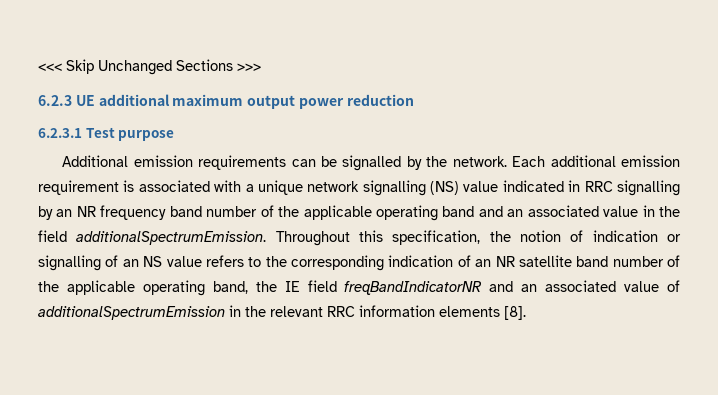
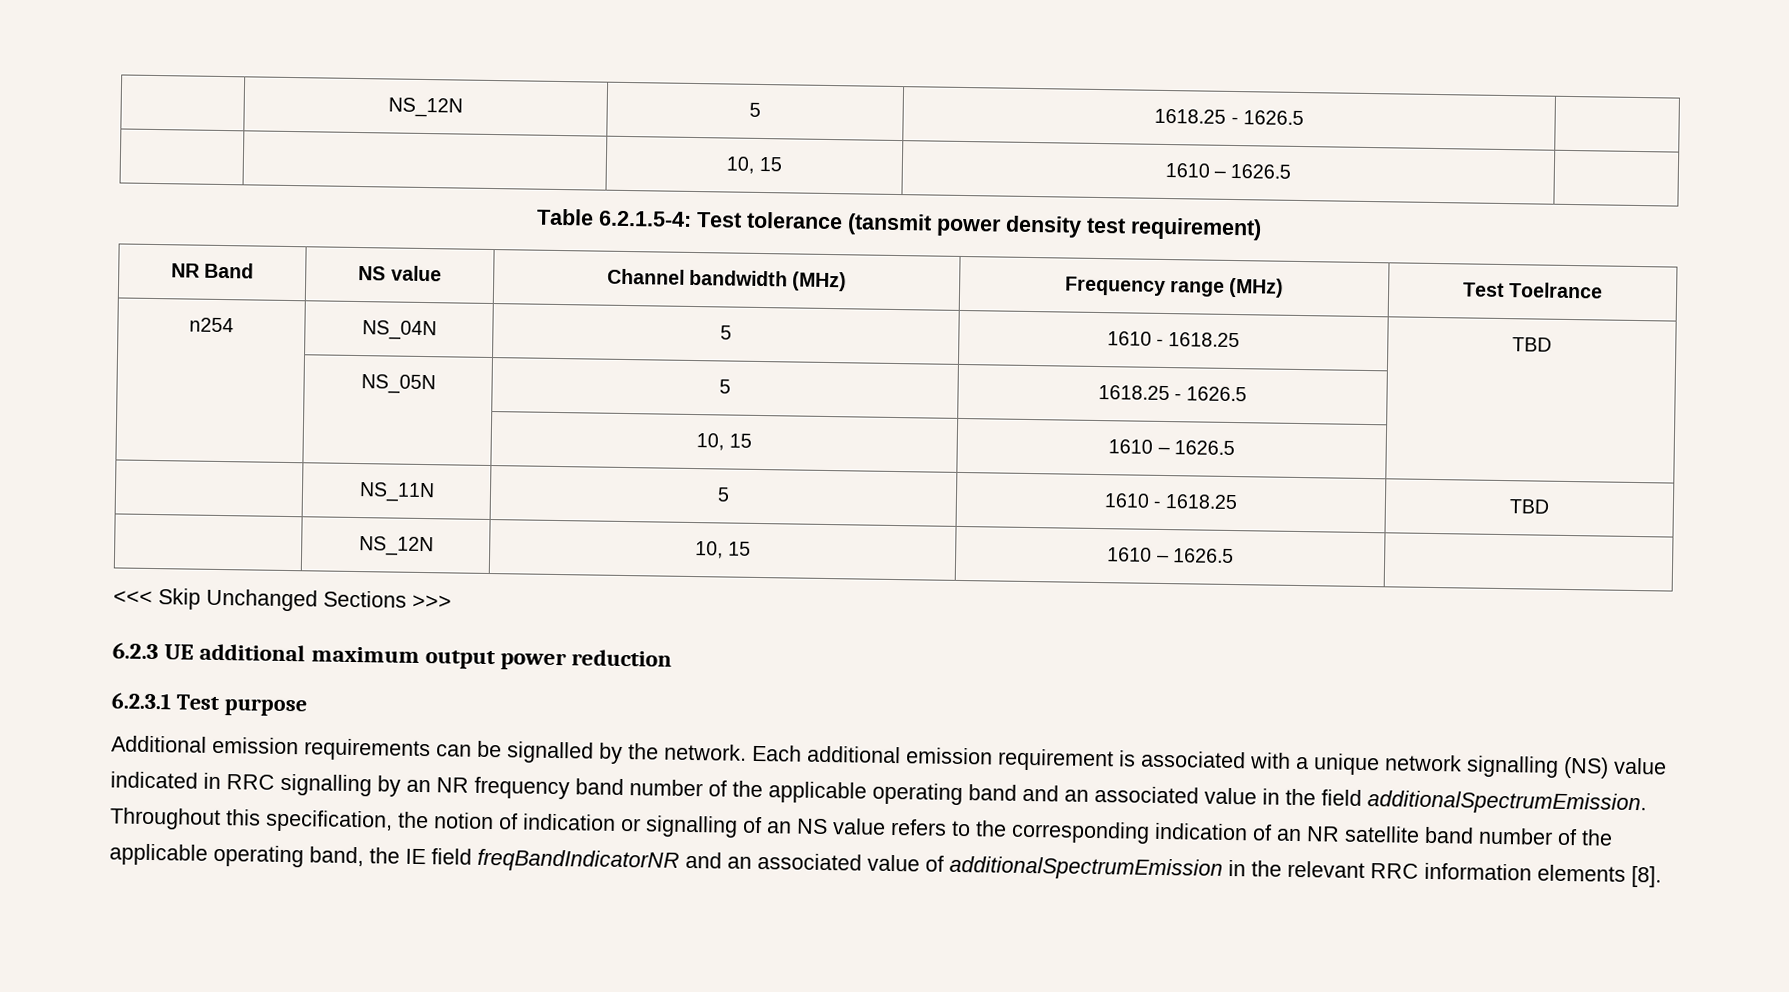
(38, 67) none -> [388,97,463,118] [749,102,761,117] [1154,108,1304,126] [726,156,783,174] [1164,162,1292,179] [535,208,1262,241] [170,262,255,279] [358,265,442,282] [606,268,848,292] [1064,276,1285,298] [1462,282,1604,299] [189,317,234,333] [361,320,437,341] [720,325,732,340] [1106,331,1241,348] [1512,337,1552,352] [360,374,436,395] [719,379,731,394] [1097,385,1248,402] [696,433,752,451] [1108,439,1235,456] [358,482,435,503] [717,487,730,502] [1103,493,1239,510] [1509,499,1550,514] [358,536,434,557] [695,541,751,559] [1107,547,1234,564] | NS_12N | 5 | 1618.25 - 1626.5 | // | | 10, 15 | 1610 – 1626.5 | // Table 6.2.1.5-4: Test tolerance (tansmit power density test requirement) // NR Band | NS value | Channel bandwidth (MHz) | Frequency range (MHz) | Test Toelrance // n254 | NS_04N | 5 | 1610 - 1618.25 | TBD // | NS_05N | 5 | 1618.25 - 1626.5 | // | | 10, 15 | 1610 – 1626.5 | // | NS_11N | 5 | 1610 - 1618.25 | TBD // | NS_12N | 10, 15 | 1610 – 1626.5 | //

